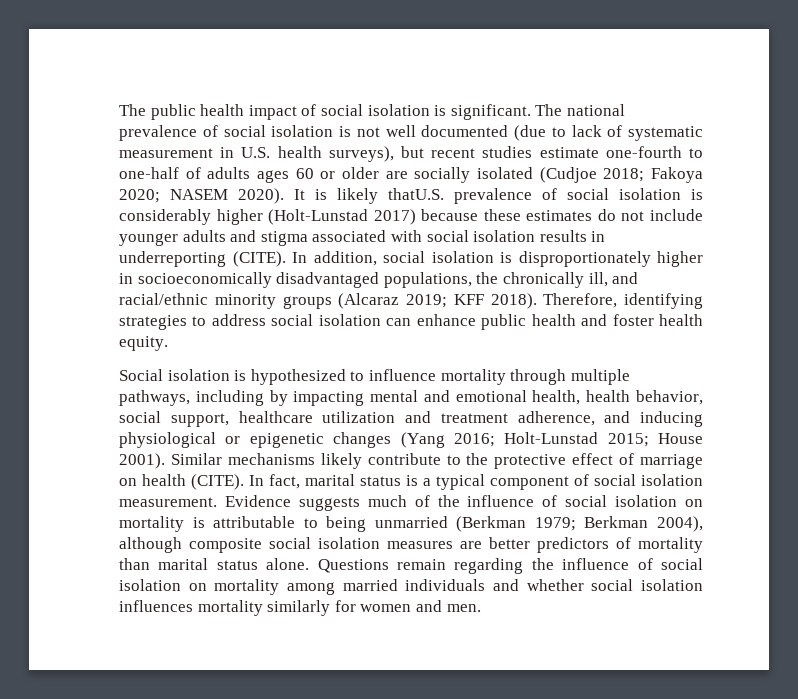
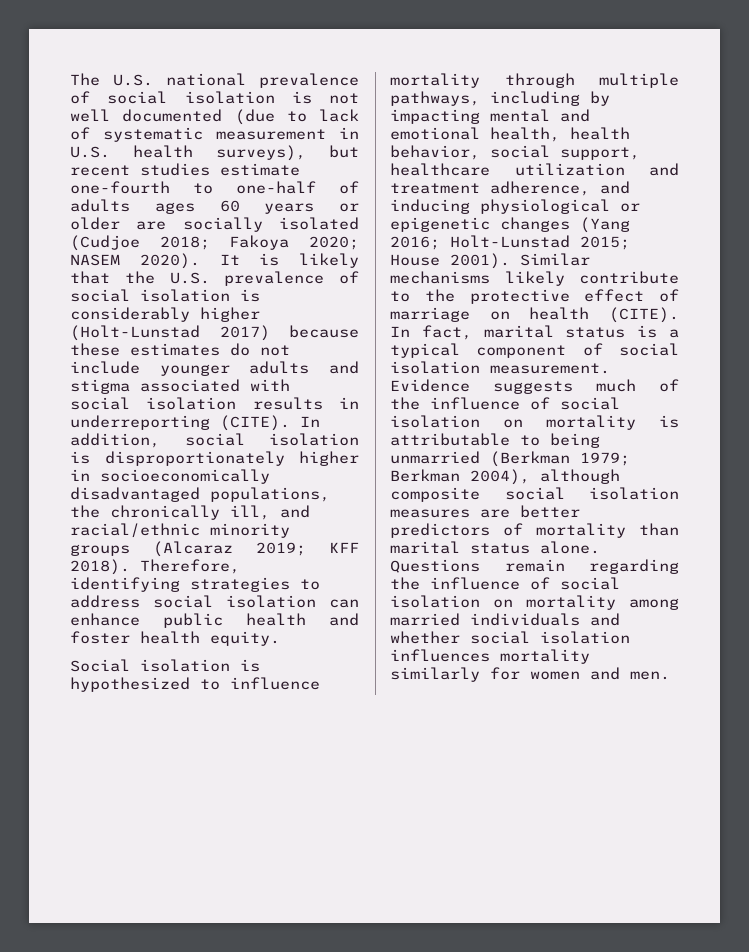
[119,104,563,120] The public health impact of social isolation is significant. The -> [70,73,153,86] The U.S.
(314, 173) none -> [264,203,315,214] years
[388,188,444,200] thatU.S. -> [70,271,210,284] that the U.S.

